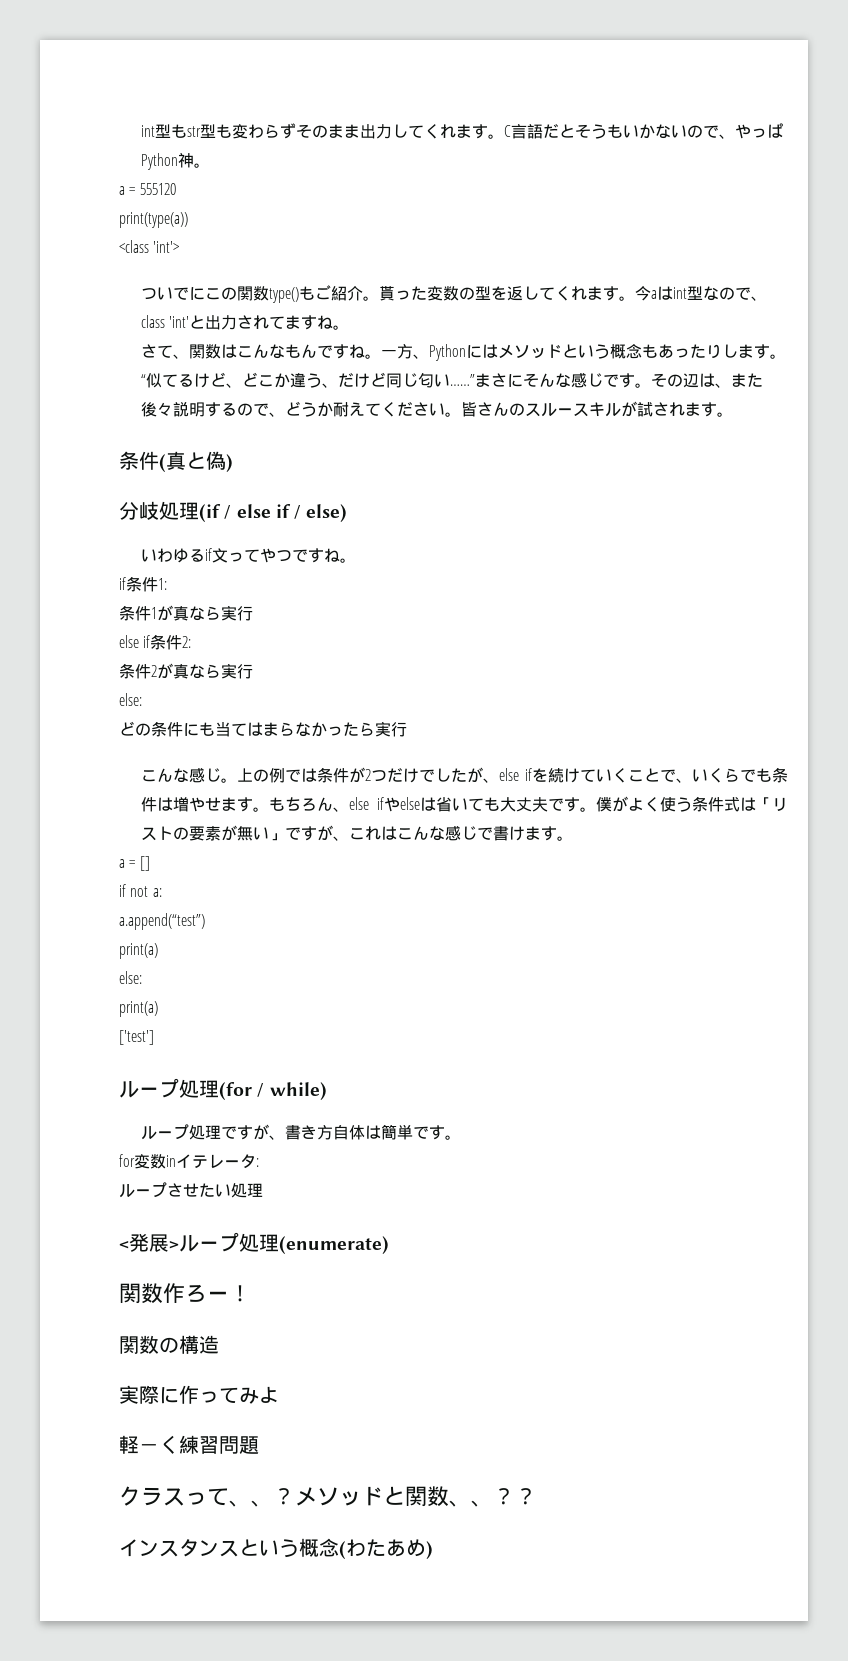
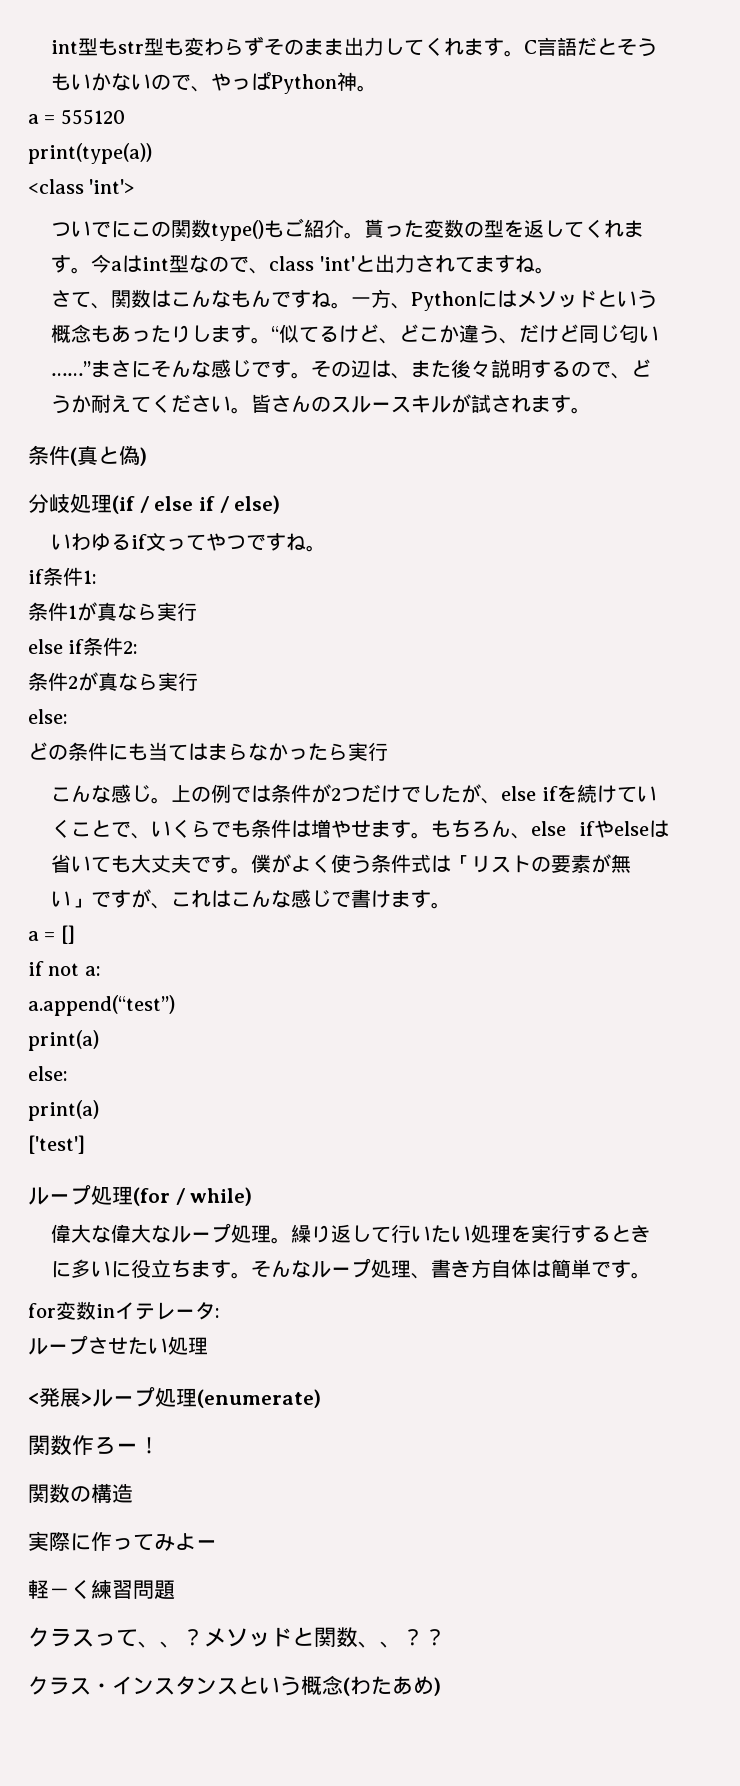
[140,1124,269,1140] ループ処理ですが -> [51,1223,652,1244] [51,1258,412,1279] 偉大な偉大なループ処理。繰り返して行いたい処理を実行するときに多いに役立ちます。そんなループ処理
(279, 1394) none -> [196,1540,217,1549] ー
(537, 1496) none -> [28,1676,112,1695] クラス・

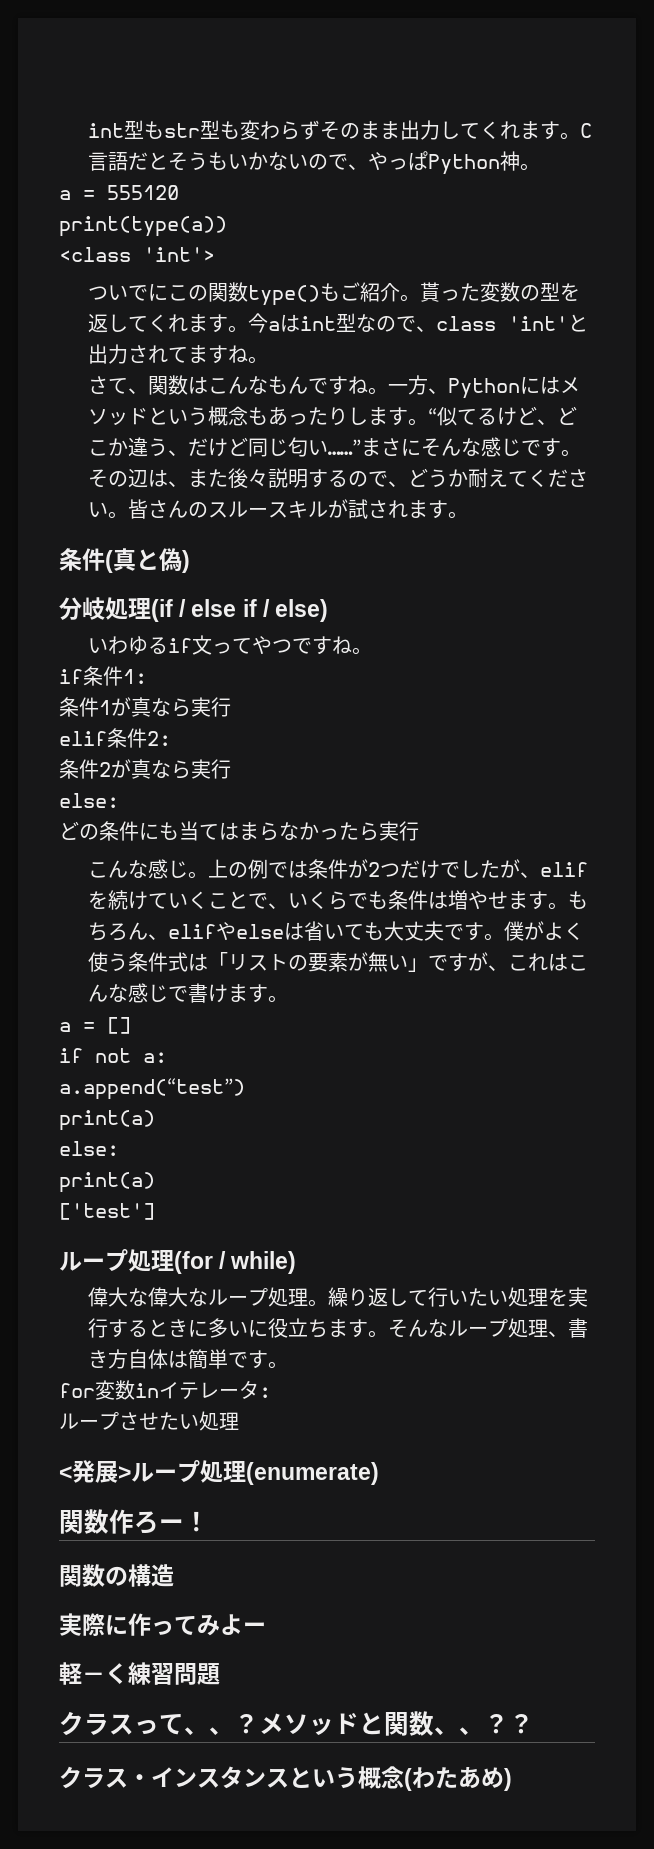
[28,639,85,654] else if -> [59,731,107,746] elif
[501,786,558,801] else if -> [540,862,589,877] elif
[531,821,595,836] else if -> [168,924,217,939] elif

